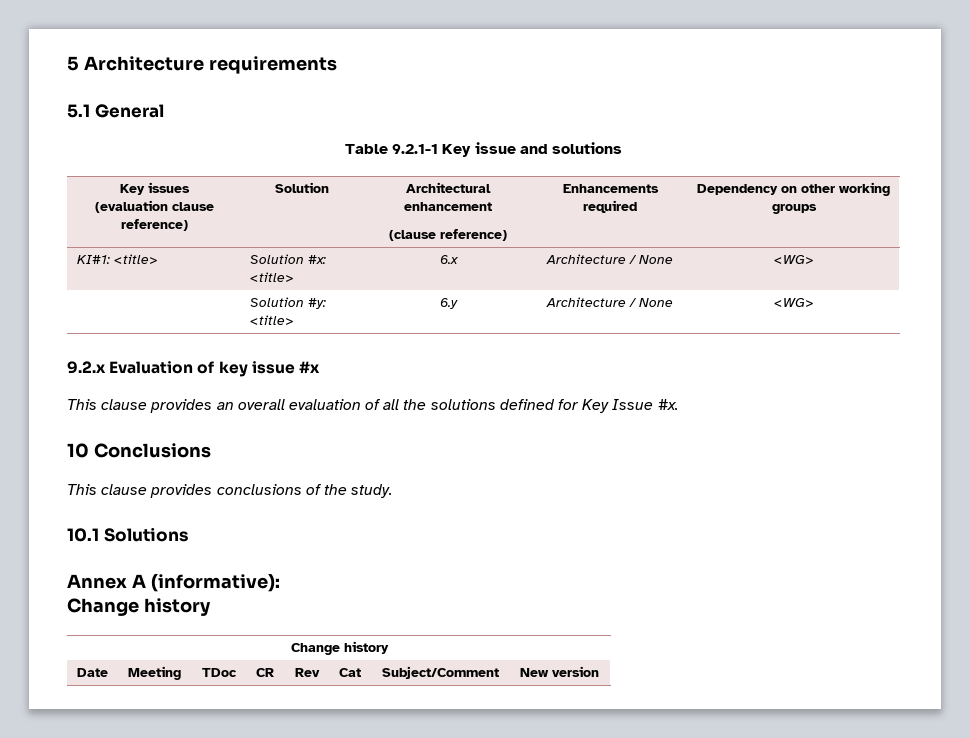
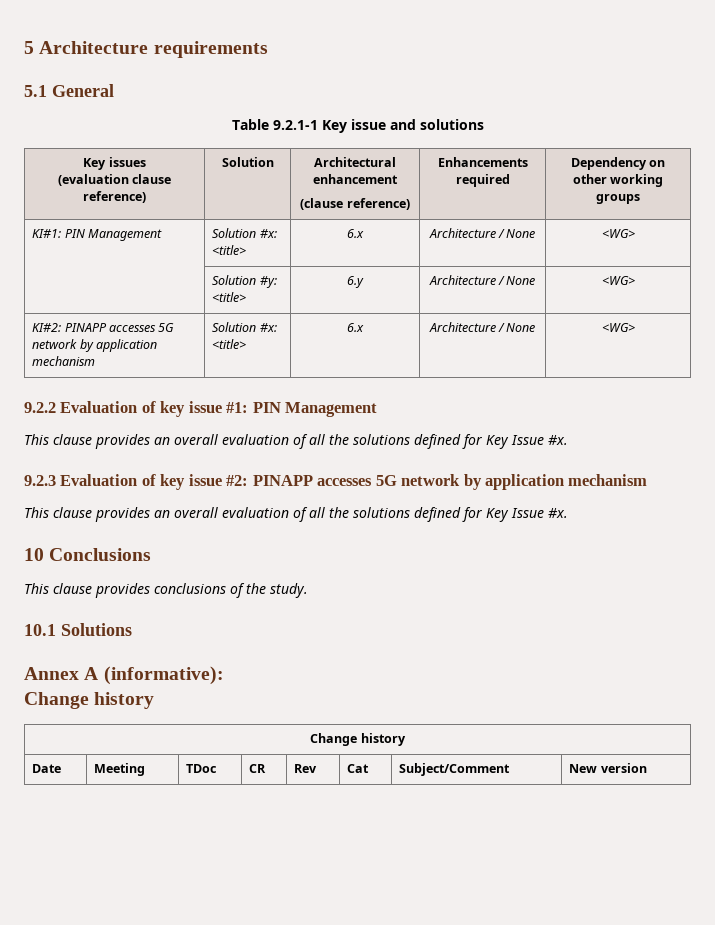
[113,254,158,264] <title> -> [64,229,163,241] PIN Management
[67,361,320,377] // 9.2.x Evaluation of key issue #x -> [32,323,175,332] [32,339,158,352] [32,356,96,366] [212,322,277,332] [212,339,247,349] [347,323,364,332] [428,322,536,332] [601,323,635,332] [24,401,378,417] [24,434,568,449] [24,474,648,490] // KI#2: PINAPP accesses 5G network by application mechanism | Solution #x: <title> | 6.x | Architecture / None | <WG> // 9.2.2 Evaluation of key issue #1: PIN Management // This clause provides an overall evaluation of all the solutions defined for Key Issue #x. // 9.2.3 Evaluation of key issue #2: PINAPP accesses 5G network by application mechanism

